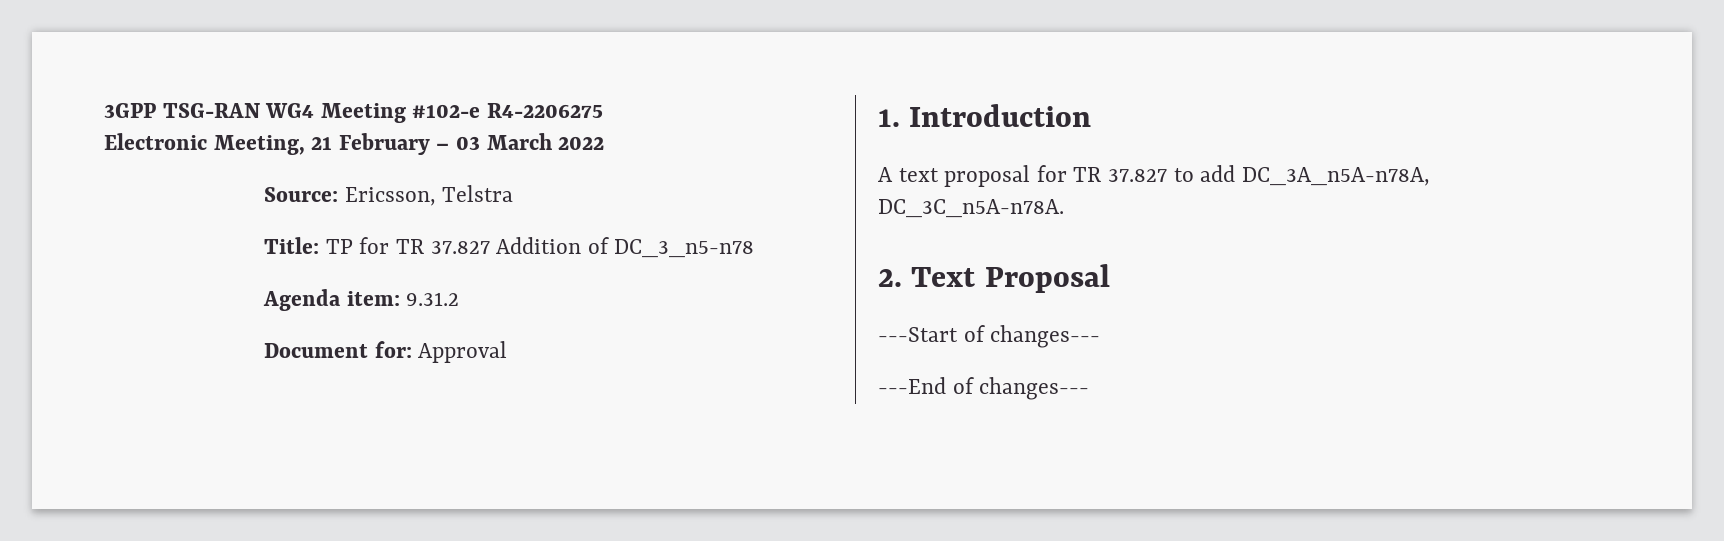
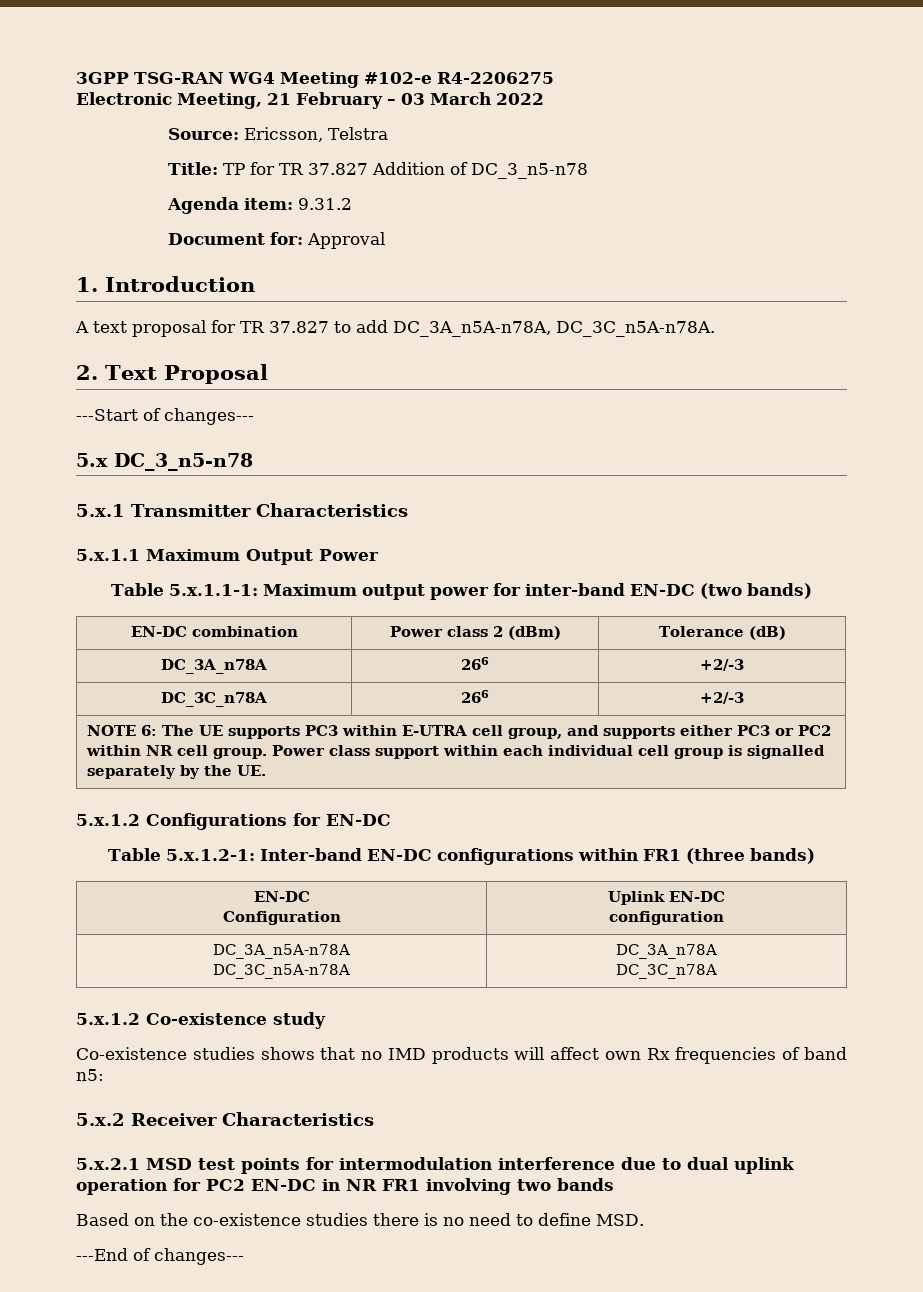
(1101, 336) none -> [76,453,253,471] [76,503,408,517] [76,549,379,565] [111,583,812,600] [130,626,298,637] [389,626,561,640] [658,626,786,640] [161,659,267,674] [461,657,489,670] [700,659,744,671] [161,692,267,707] [461,690,489,703] [700,692,744,704] [87,725,832,739] [86,745,826,759] [87,765,267,779] [76,813,391,830] [108,848,815,865] [253,891,310,902] [222,911,341,925] [608,891,725,905] [609,911,724,925] [213,944,350,959] [213,964,350,979] [616,944,717,959] [616,964,717,979] [76,1012,326,1029] [76,1047,847,1064] [76,1069,104,1081] [76,1112,374,1126] [76,1157,795,1174] [76,1178,614,1195] [76,1213,644,1226] // 5.x DC_3_n5-n78 // 5.x.1 Transmitter Characteristics // 5.x.1.1 Maximum Output Power // Table 5.x.1.1-1: Maximum output power for inter-band EN-DC (two bands) // EN-DC combination | Power class 2 (dBm) | Tolerance (dB) // DC_3A_n78A | 266 | +2/-3 // DC_3C_n78A | 266 | +2/-3 // NOTE 6: The UE supports PC3 within E-UTRA cell group, and supports either PC3 or PC2 within NR cell group. Power class support within each individual cell group is signalled separately by the UE. // 5.x.1.2 Configurations for EN-DC // Table 5.x.1.2-1: Inter-band EN-DC configurations within FR1 (three bands) // EN-DC // Configuration | Uplink EN-DC // configuration // DC_3A_n5A-n78A // DC_3C_n5A-n78A | DC_3A_n78A // DC_3C_n78A // 5.x.1.2 Co-existence study // Co-existence studies shows that no IMD products will affect own Rx frequencies of band n5: // 5.x.2 Receiver Characteristics // 5.x.2.1 MSD test points for intermodulation interference due to dual uplink operation for PC2 EN-DC in NR FR1 involving two bands // Based on the co-existence studies there is no need to define MSD.

